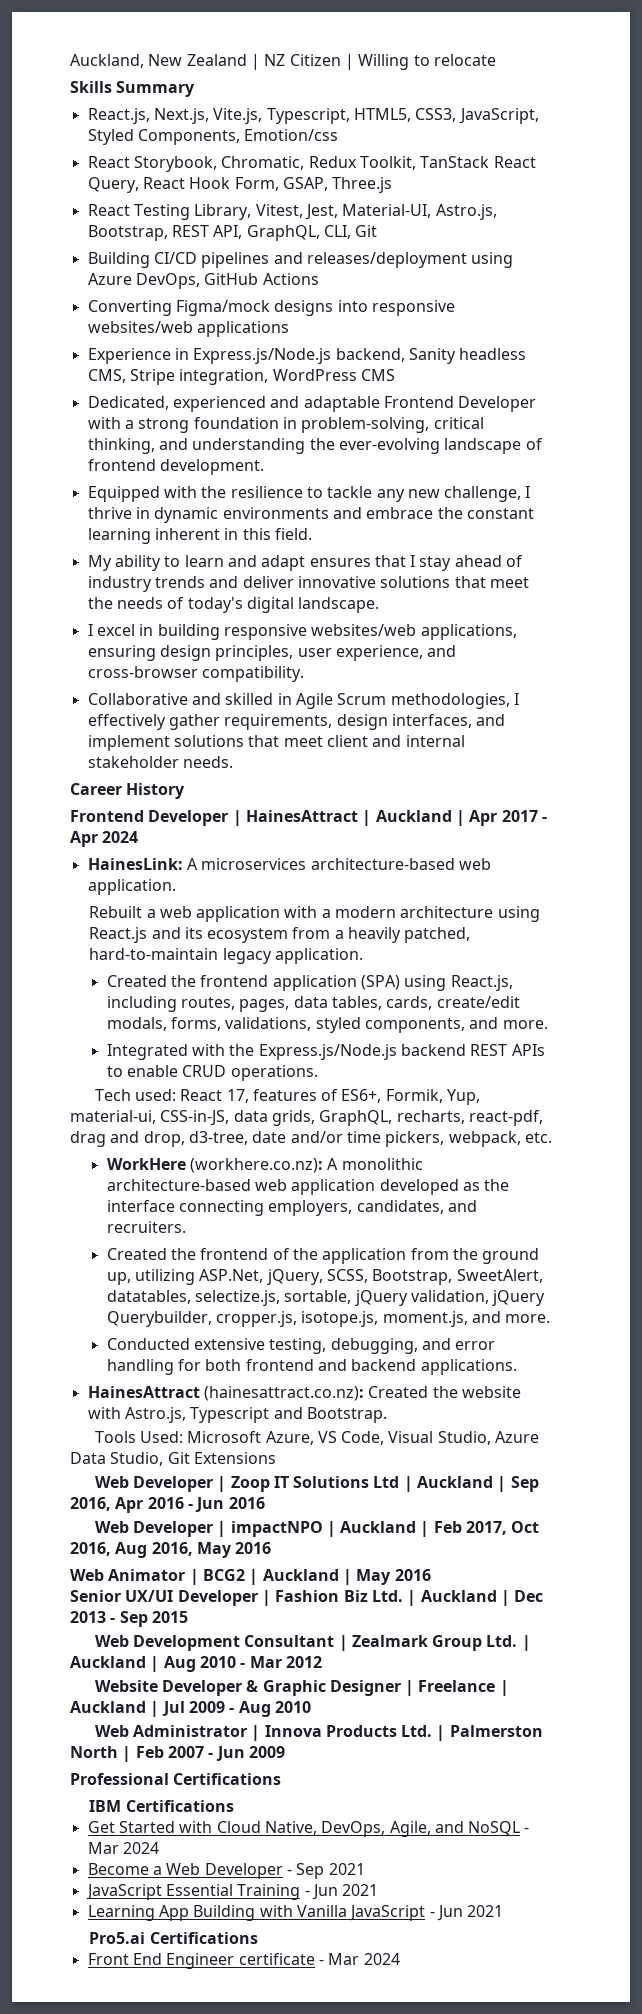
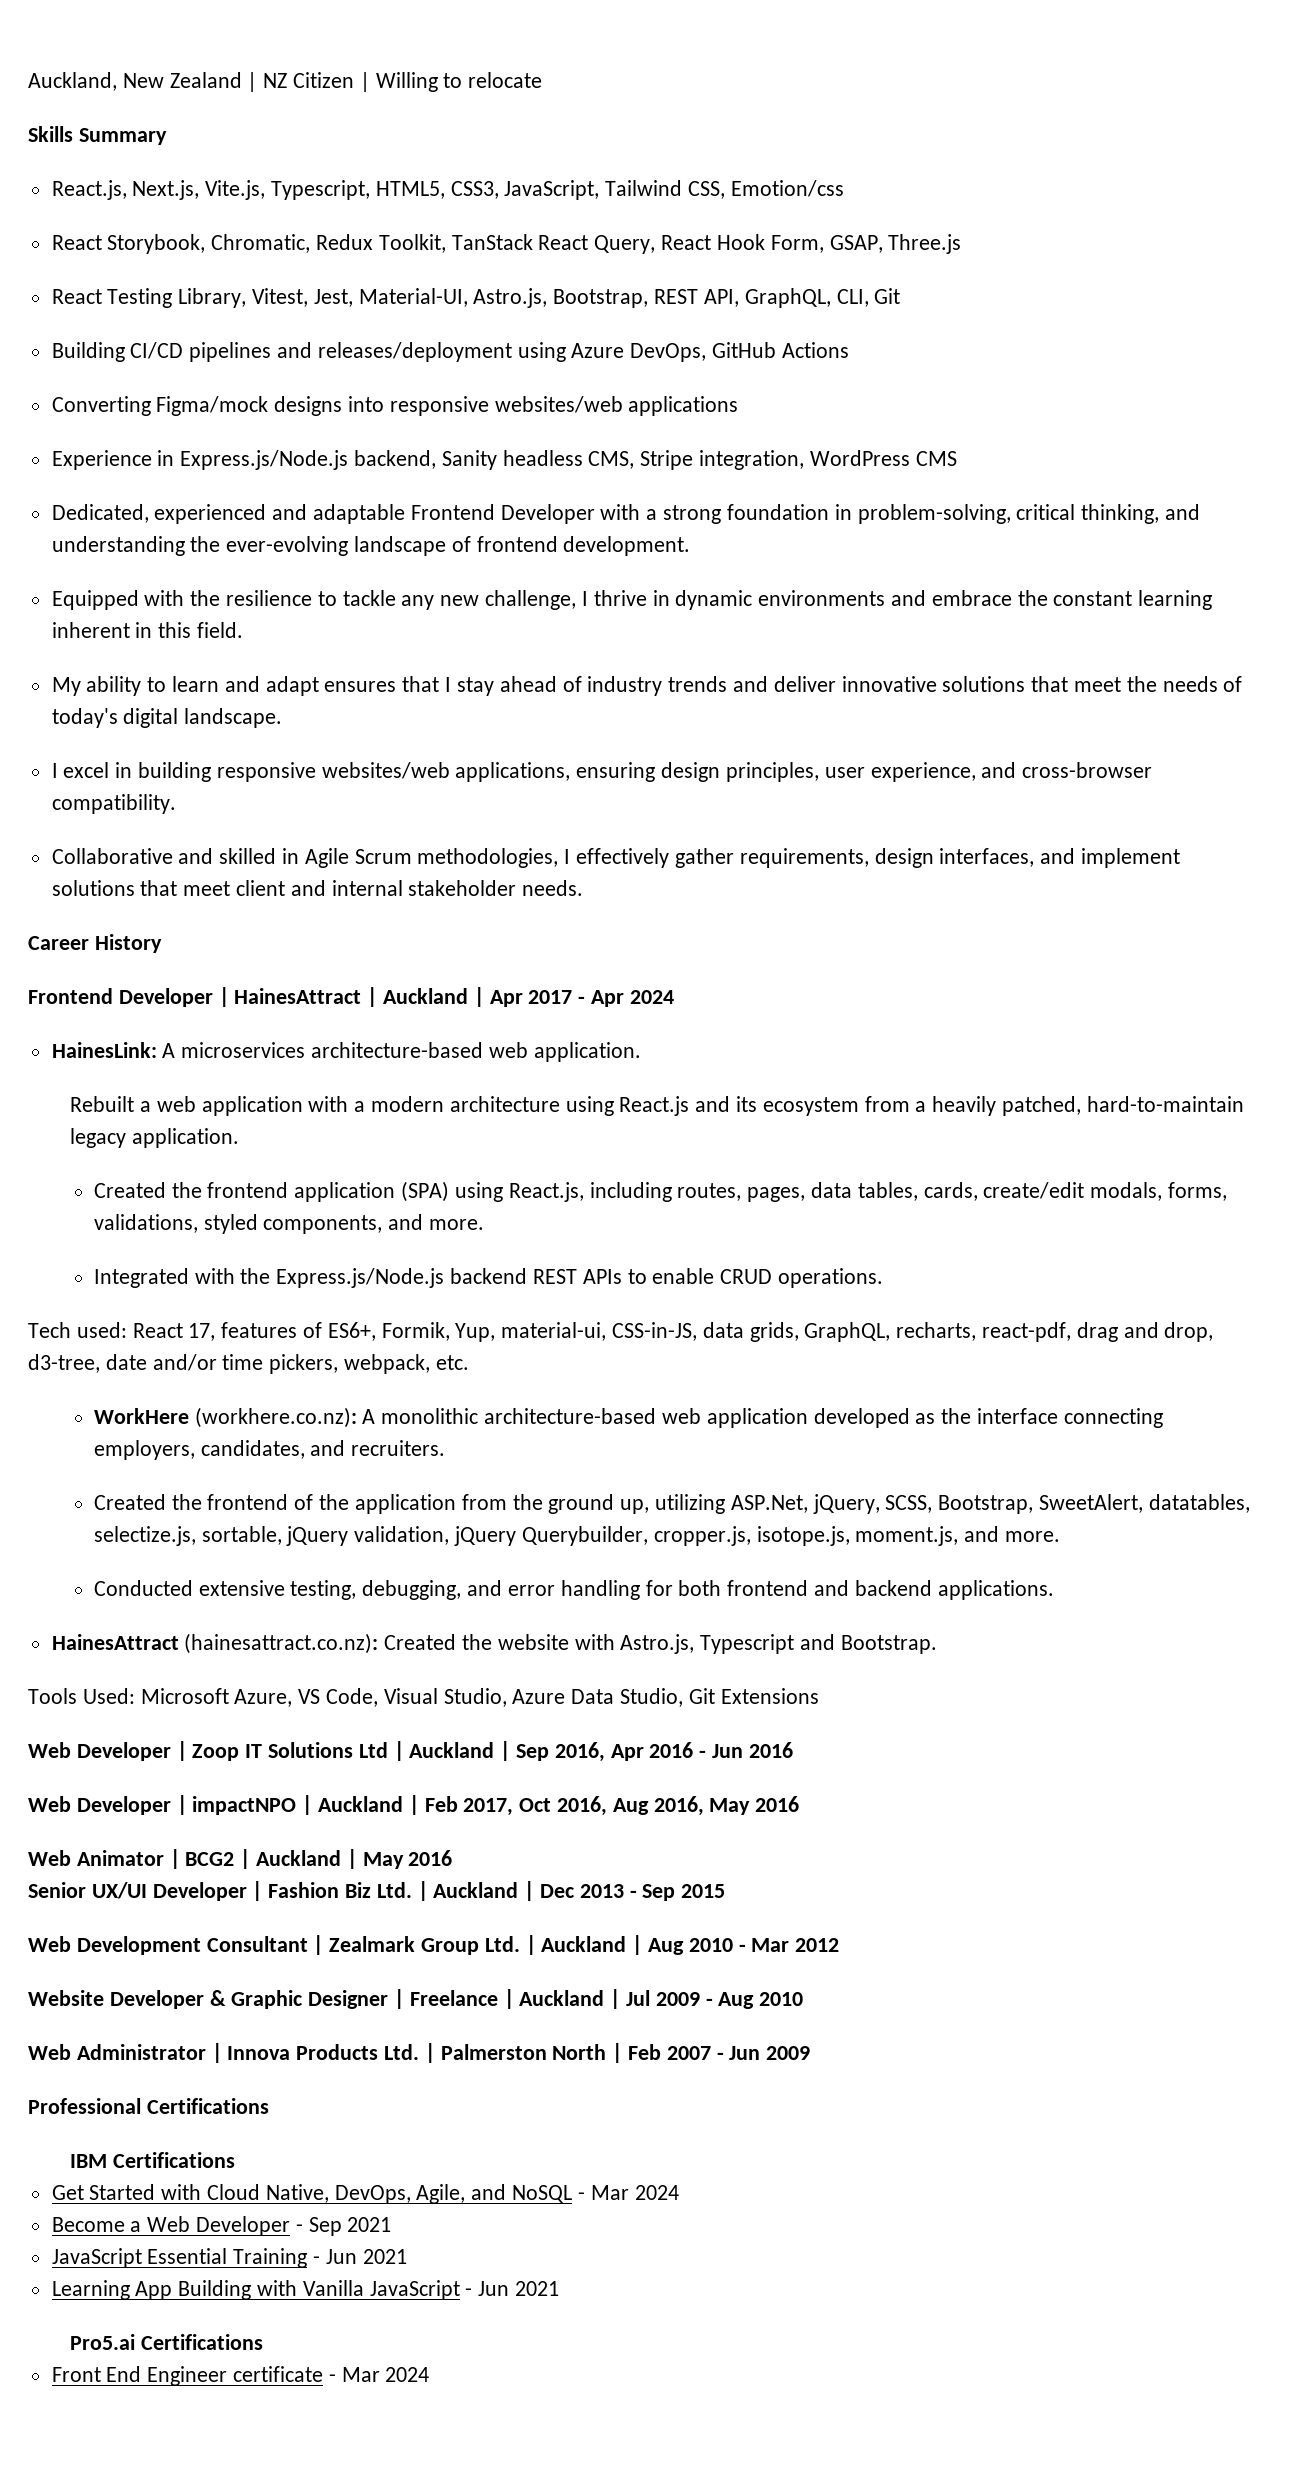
[87,129,240,145] Styled Components, -> [605,180,726,199] Tailwind CSS,

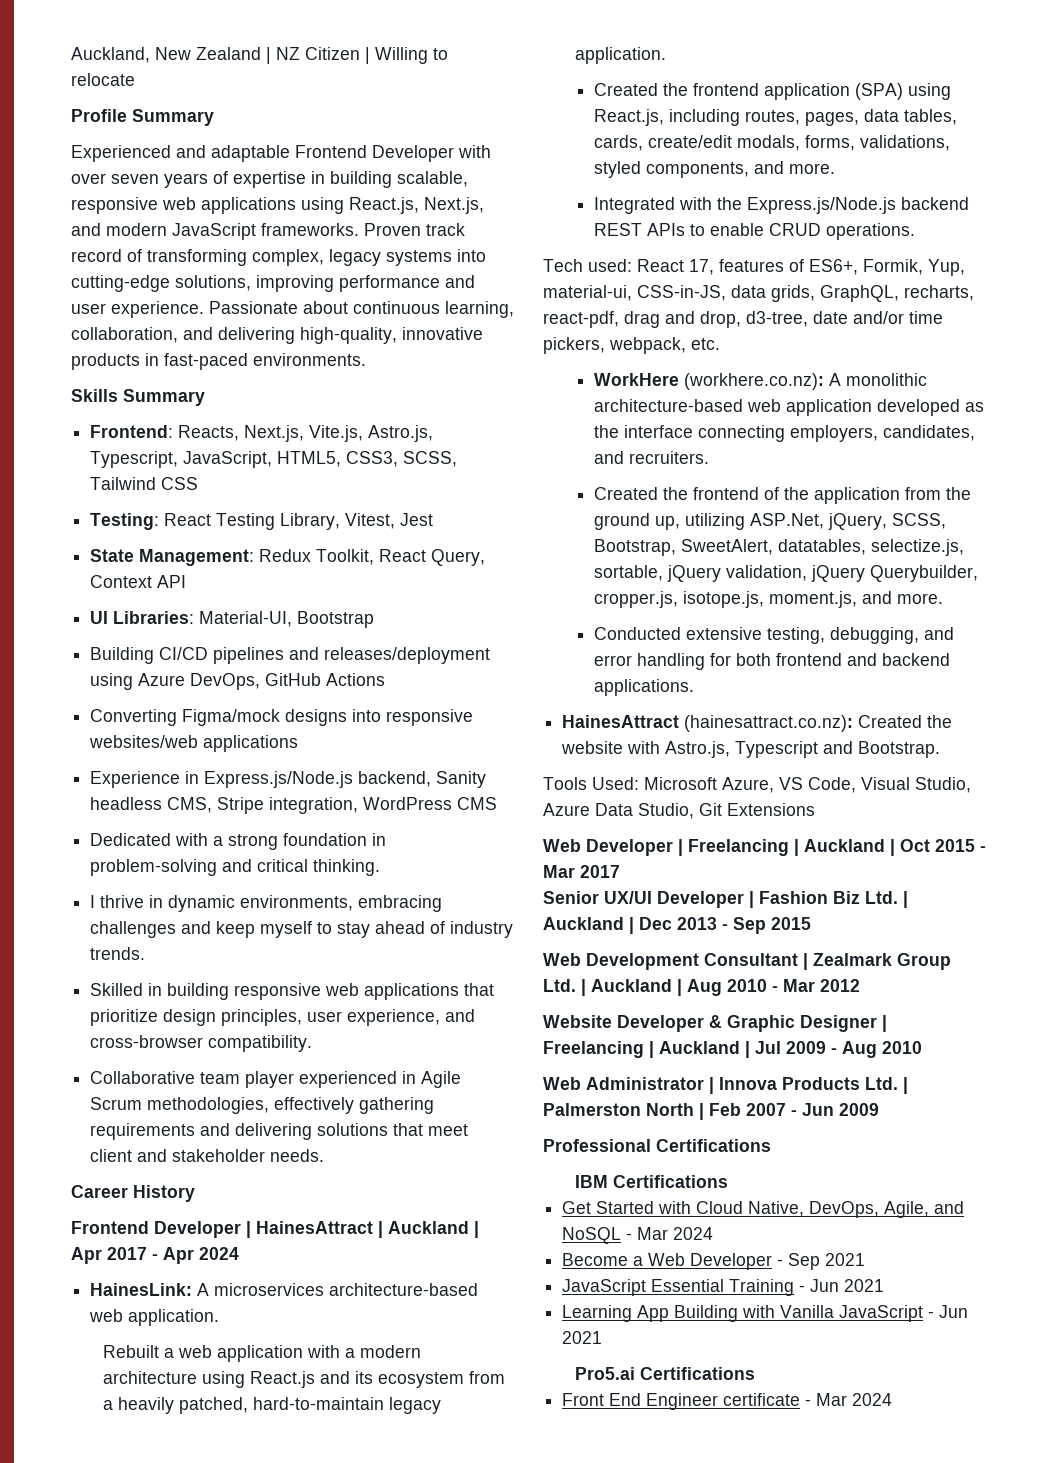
[28,126,167,145] [51,180,844,200] [51,234,962,254] [51,288,901,308] Skills Summary // React.js, Next.js, Vite.js, Typescript, HTML5, CSS3, JavaScript, Tailwind CSS, Emotion/css // React Storybook, Chromatic, Redux Toolkit, TanStack React Query, React Hook Form, GSAP, Three.js // React Testing Library, Vitest, Jest, Material-UI, Astro.js, Bootstrap, REST API, GraphQL, CLI, Git -> [71,109,214,126] [71,145,491,162] [71,171,468,188] [71,197,484,214] [71,223,465,240] [71,249,486,266] [71,275,475,292] [71,301,514,318] [71,327,483,344] [71,353,366,370] [71,389,205,406] [90,425,434,442] [90,451,458,468] [90,477,199,490] [90,513,434,530] [90,549,486,566] [90,575,187,588] [90,611,375,628] Profile Summary // Experienced and adaptable Frontend Developer with over seven years of expertise in building scalable, responsive web applications using React.js, Next.js, and modern JavaScript frameworks. Proven track record of transforming complex, legacy systems into cutting-edge solutions, improving performance and user experience. Passionate about continuous learning, collaboration, and delivering high-quality, innovative products in fast-paced environments. // Skills Summary // Frontend: Reacts, Next.js, Vite.js, Astro.js, Typescript, JavaScript, HTML5, CSS3, SCSS, Tailwind CSS // Testing: React Testing Library, Vitest, Jest // State Management: Redux Toolkit, React Query, Context API // UI Libraries: Material-UI, Bootstrap
[51,504,595,524] Dedicated, experienced and adaptable Frontend Developer -> [90,833,172,846] Dedicated
[857,504,1200,524] [51,536,691,556] [51,590,1213,610] [51,622,244,638] [51,676,1243,696] [51,708,283,728] [51,762,656,782] problem-solving, critical thinking, and understanding the ever-evolving landscape of frontend development. // Equipped with the resilience to tackle any new challenge, I thrive in dynamic environments and embrace the constant learning inherent in this field. // My ability to learn and adapt ensures that I stay ahead of industry trends and deliver innovative solutions that meet the needs of today's digital landscape. // I excel in building responsive websites/web applications, ensuring -> [90,859,381,876] [90,895,443,912] [90,921,514,938] [90,947,146,960] [90,983,495,1000] [90,1009,159,1026] problem-solving and critical thinking. // I thrive in dynamic environments, embracing challenges and keep myself to stay ahead of industry trends. // Skilled in building responsive web applications that prioritize
[178,848,277,864] and skilled -> [200,1071,398,1088] team player experienced
[564,848,1180,868] I effectively gather requirements, design interfaces, and implement -> [274,1097,435,1114] [90,1123,313,1140] effectively gathering requirements and delivering
[331,880,403,896] internal -> (168, 1155) none
[192,1741,793,1762] [28,1795,800,1816] [28,1849,453,1869] Zoop IT Solutions Ltd | Auckland | Sep 2016, Apr 2016 - Jun 2016 // Web Developer | impactNPO | Auckland | Feb 2017, Oct 2016, Aug 2016, May 2016 // Web Animator | BCG2 | Auckland | May 2016 -> [688,839,986,856] [543,865,620,878] Freelancing | Auckland | Oct 2015 - Mar 2017
[409,1990,498,2006] Freelance -> [543,1041,644,1058] Freelancing

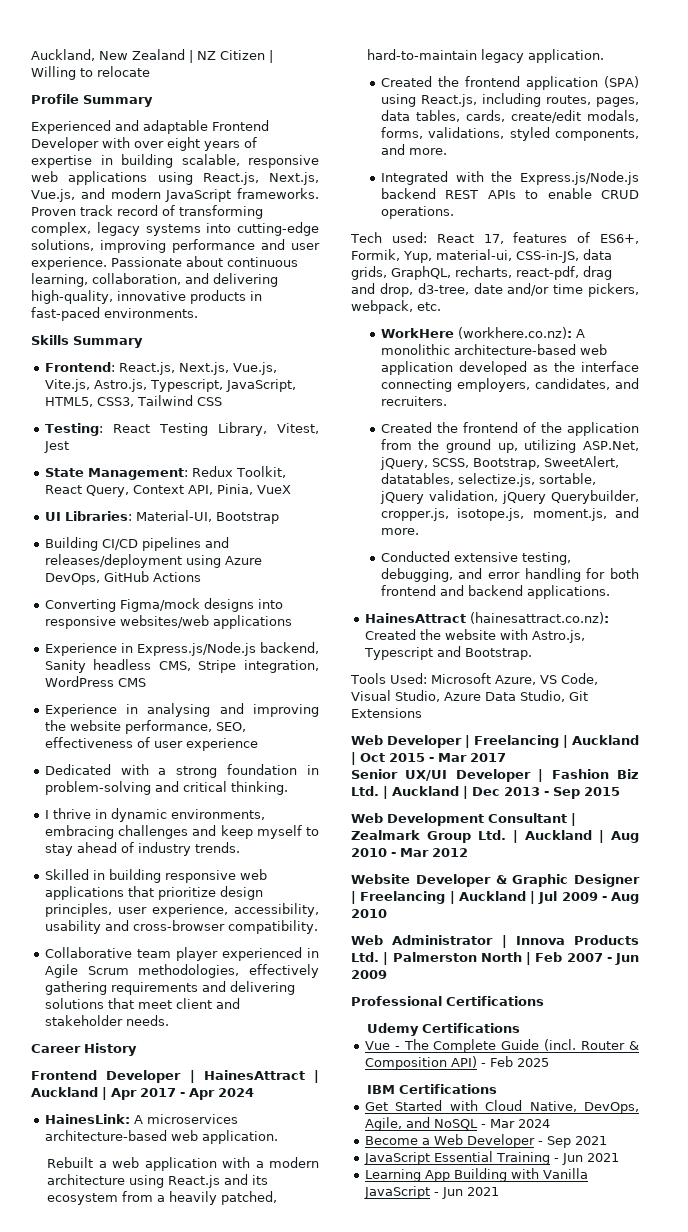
[111,174,159,184] seven -> [167,137,200,151] eight
(484, 205) none -> [31,189,75,202] Vue.js,
[178,425,305,442] Reacts, Next.js, -> [118,362,277,375] React.js, Next.js, Vue.js,
[403,451,458,467] SCSS, -> (134, 402) none
[157,575,187,588] API -> [187,484,291,495] API, Pinia, VueX
(498, 803) none -> [44,703,319,717] [44,720,246,734] [44,737,258,751] // Experience in analysing and improving the website performance, SEO, effectiveness of user experience
(441, 1017) none -> [234,903,319,917] [44,920,101,934] accessibility, usability
(771, 1145) none -> [367,1023,521,1036] [364,1039,639,1053] [364,1056,549,1070] // Udemy Certifications // Vue - The Complete Guide (incl. Router & Composition API) - Feb 2025
[574,1367,755,1380] [562,1393,893,1410] // Pro5.ai Certifications // Front End Engineer certificate - Mar 2024 -> (499, 1191) none

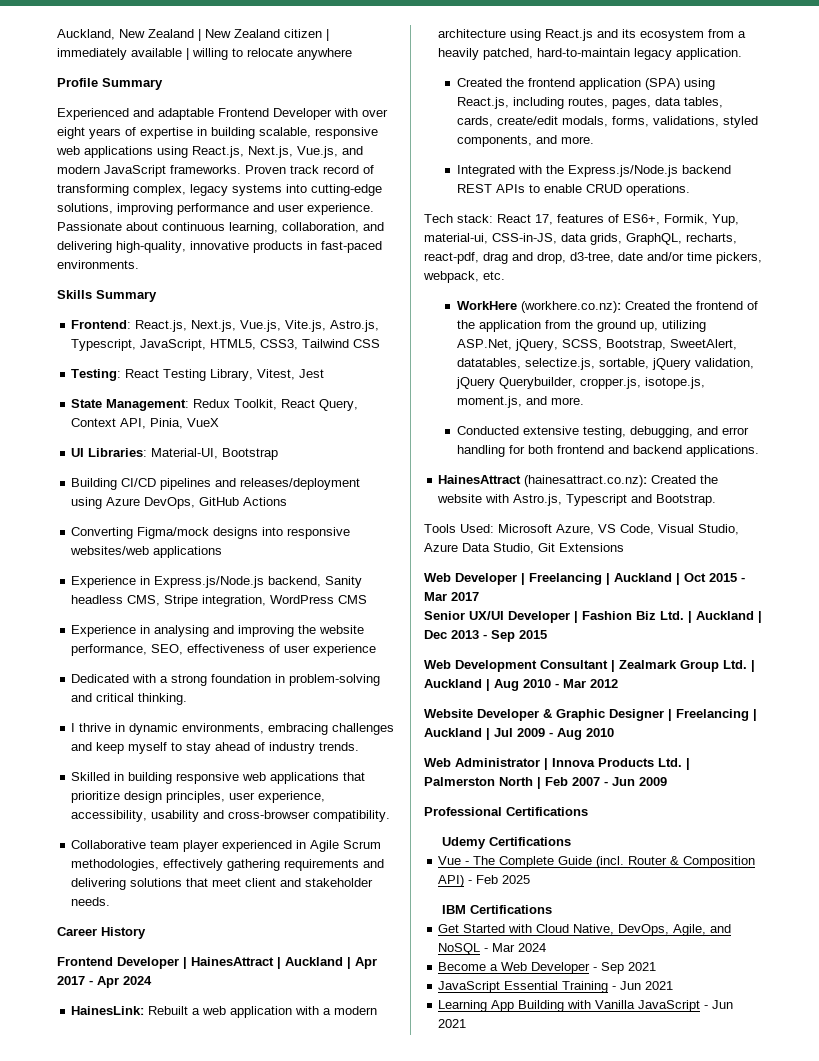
[197,50,273,63] [31,66,76,80] NZ Citizen | Willing -> [205,29,329,41] [57,48,228,60] New Zealand citizen | immediately available | willing
(150, 71) none -> [297,48,352,60] anywhere
[133,1114,238,1124] [44,1130,278,1144] A microservices architecture-based web application. // -> (145, 1010) none
[391,232,427,243] used: -> [457,214,493,223] stack:
[575,329,585,338] [380,344,607,355] [380,361,639,375] [380,378,639,392] [380,396,447,406] A monolithic architecture-based web application developed as the interface connecting employers, candidates, and recruiters. // -> (621, 307) none

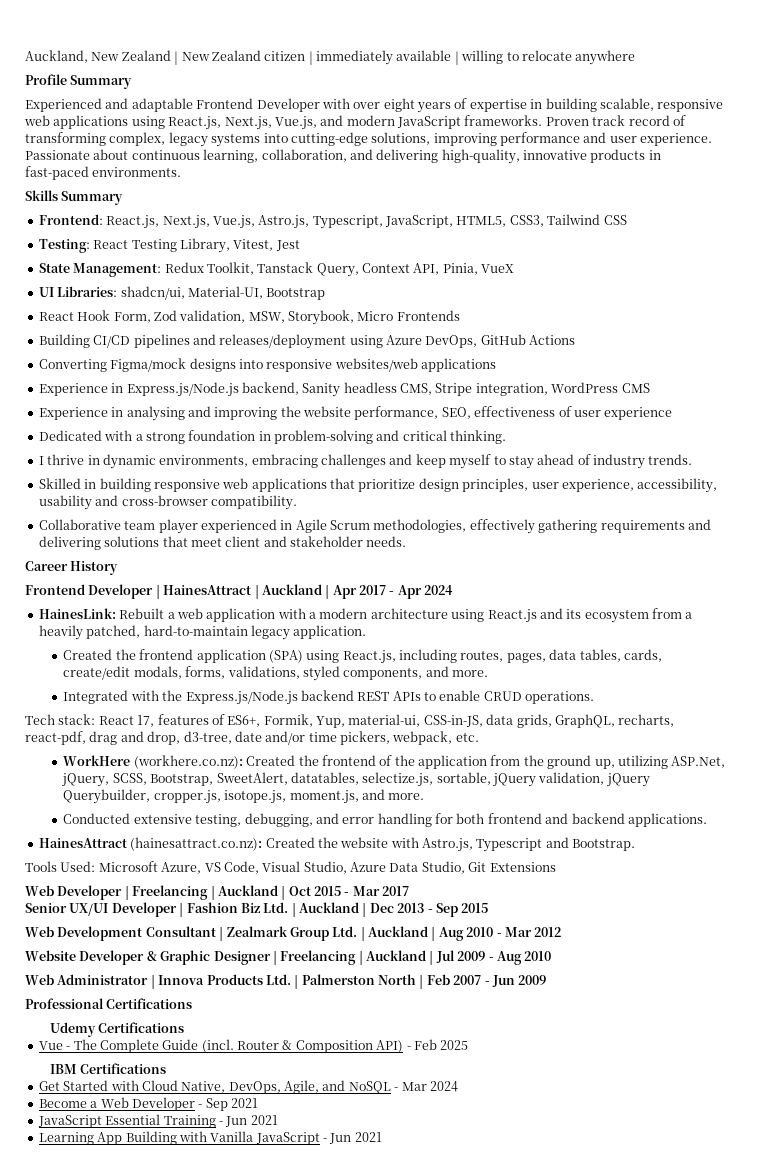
[285,320,327,332] Vite.js, -> (255, 222) none
[281,399,316,408] React -> [257,262,314,273] Tanstack
(148, 452) none -> [120,286,185,300] shadcn/ui,
(279, 454) none -> [38,310,460,325] // React Hook Form, Zod validation, MSW, Storybook, Micro Frontends

